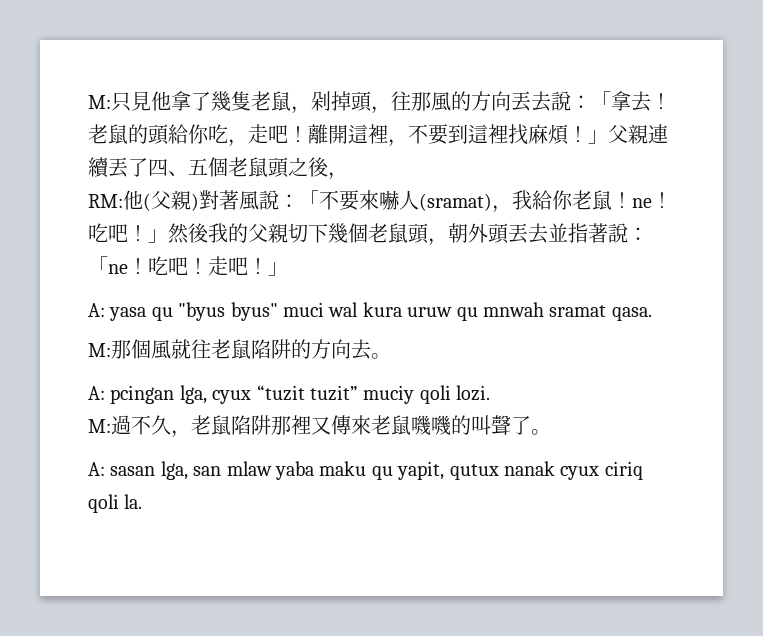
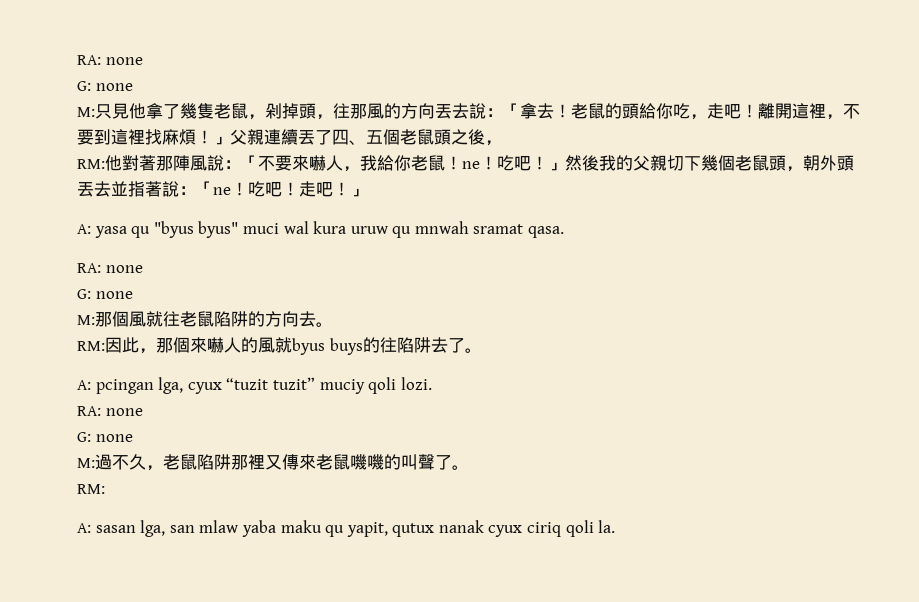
(88, 102) none -> [77,55,143,65] [77,81,133,91] RA: none // G: none //
[143,190,239,211] (父親)對著 -> [122,155,190,171] 對著那陣
[419,193,492,211] (sramat) -> (343, 163) none
(652, 314) none -> [77,263,143,273] [77,289,133,299] // RA: none // G: none
(391, 356) none -> [77,337,482,355] // RM:因此，那個來嚇人的風就byus buys的往陷阱去了。
(491, 393) none -> [77,406,143,416] [77,432,133,442] // RA: none // G: none
(551, 432) none -> [77,484,105,494] // RM:

